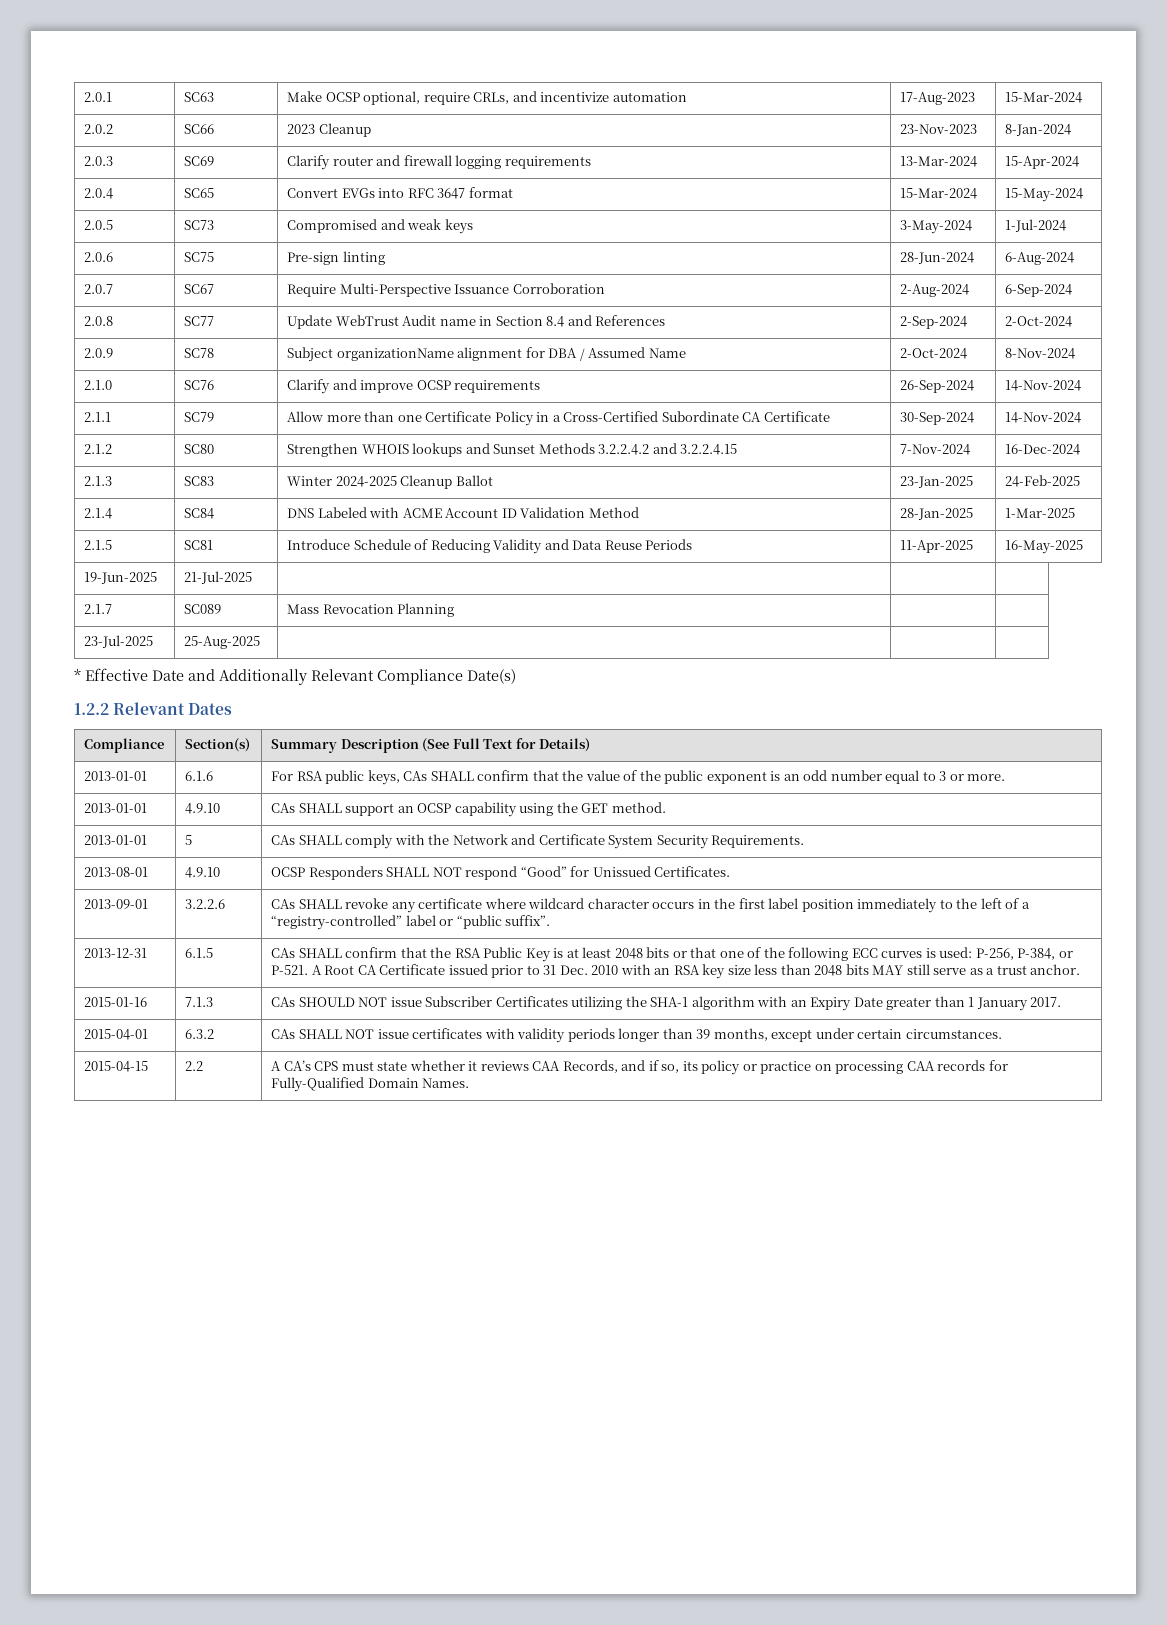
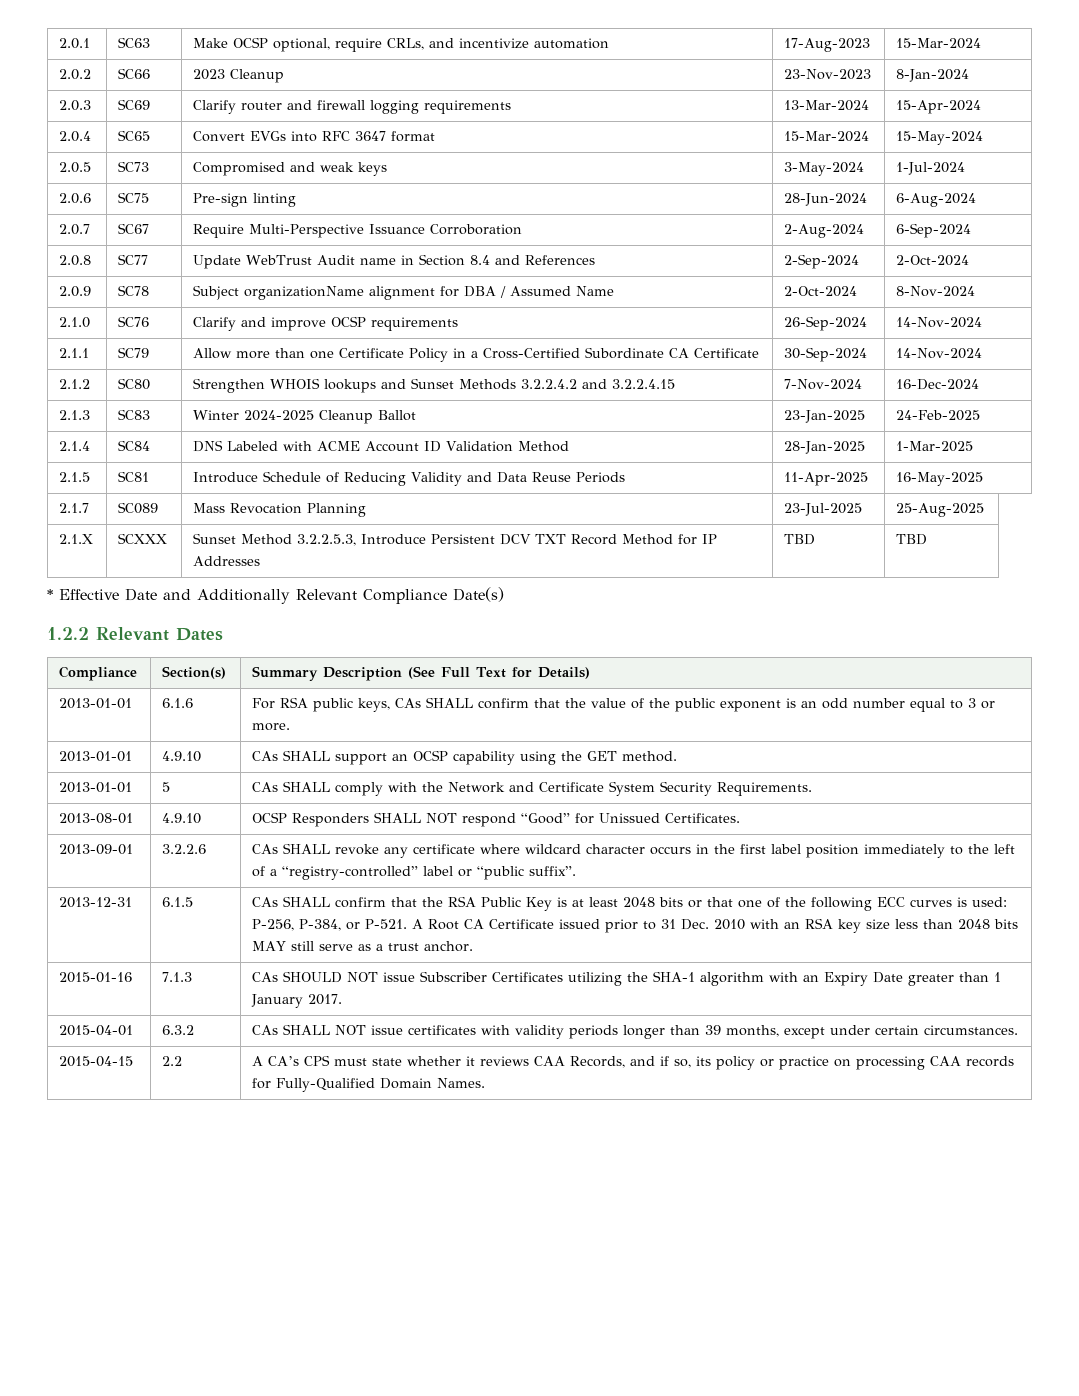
[84,572,158,584] [184,571,253,584] // 19-Jun-2025 | 21-Jul-2025 | | | -> (984, 479) none
(455, 610) | // -> (367, 510) none
(261, 642) | | | -> [59,534,94,544] [118,533,168,544] [193,533,718,546] [193,556,261,566] [784,534,816,545] [896,534,928,545] // 2.1.X | SCXXX | Sunset Method 3.2.2.5.3, Introduce Persistent DCV TXT Record Method for IP Addresses | TBD | TBD

